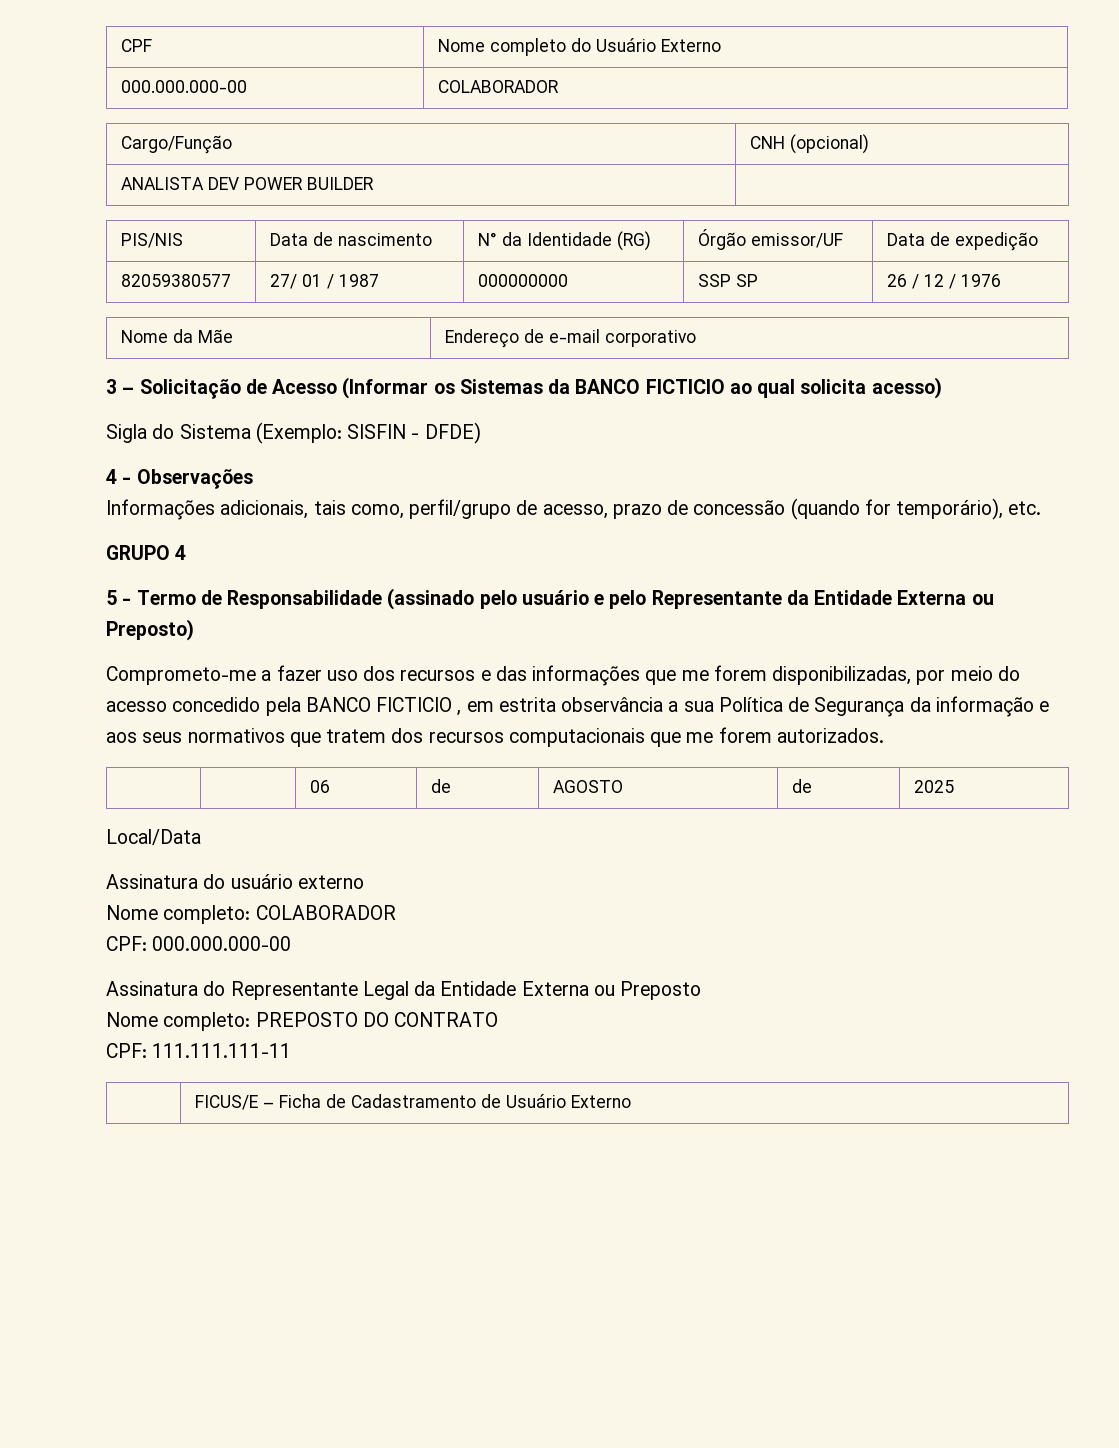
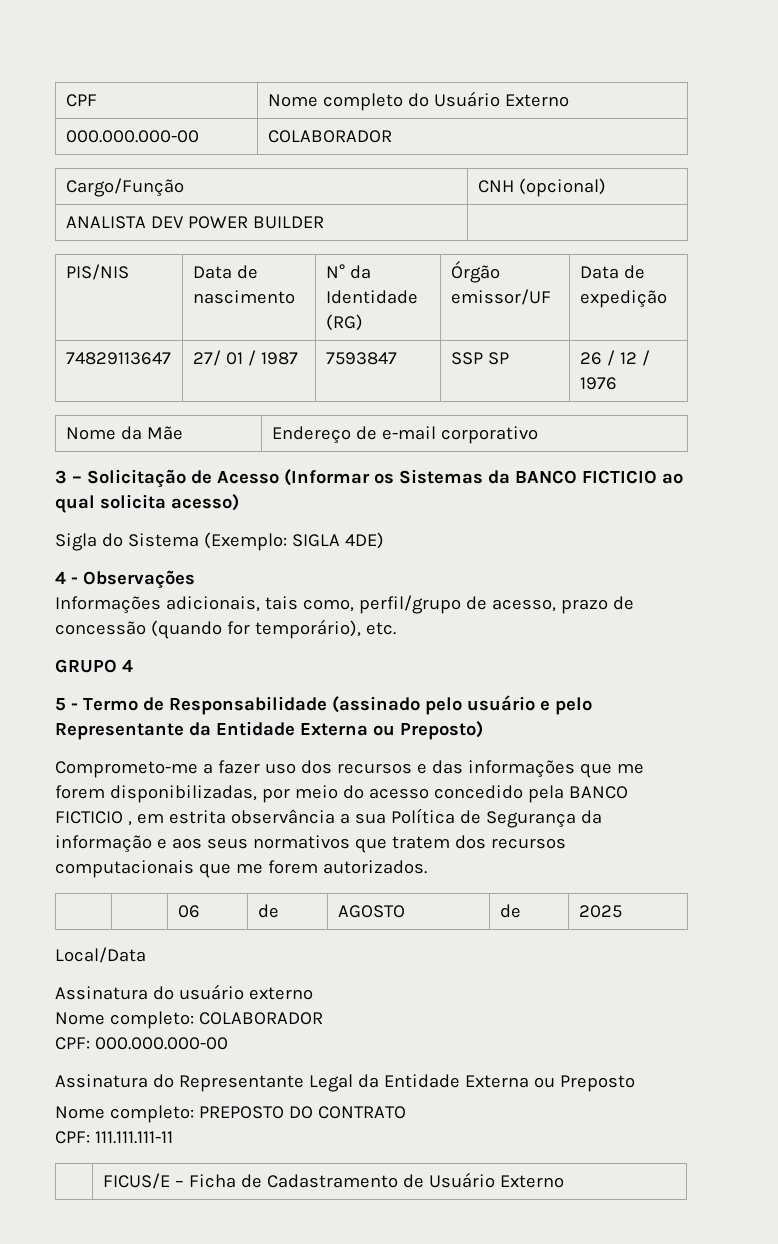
[121,274,232,287] 82059380577 -> [65,352,171,365] 74829113647
[478,274,569,287] 000000000 -> [325,352,397,365] 7593847
[347,422,481,444] SISFIN - DFDE) -> [291,532,384,549] SIGLA 4DE)

